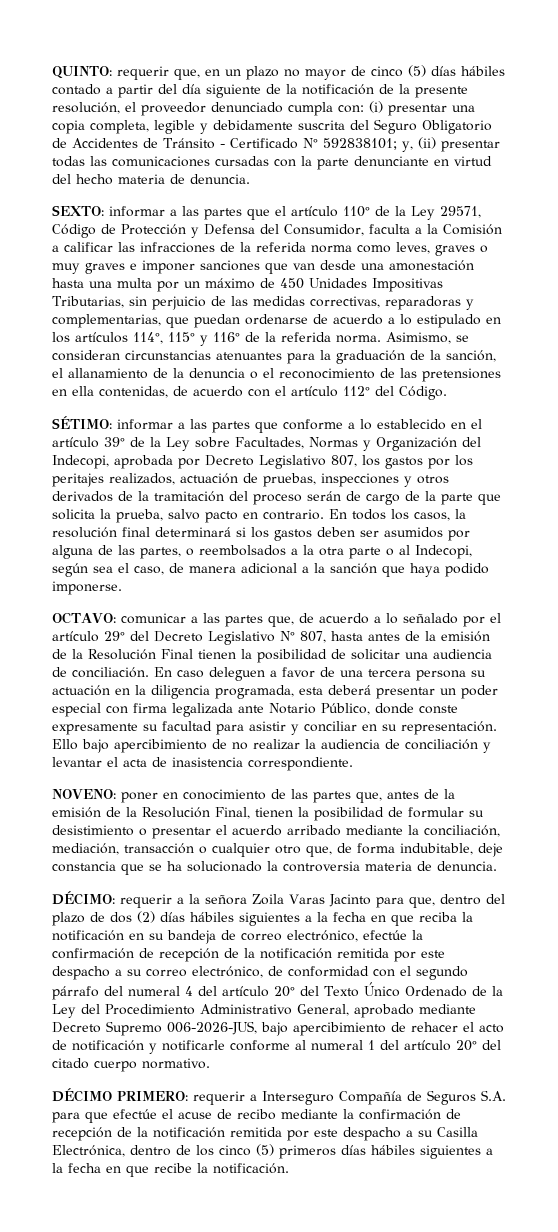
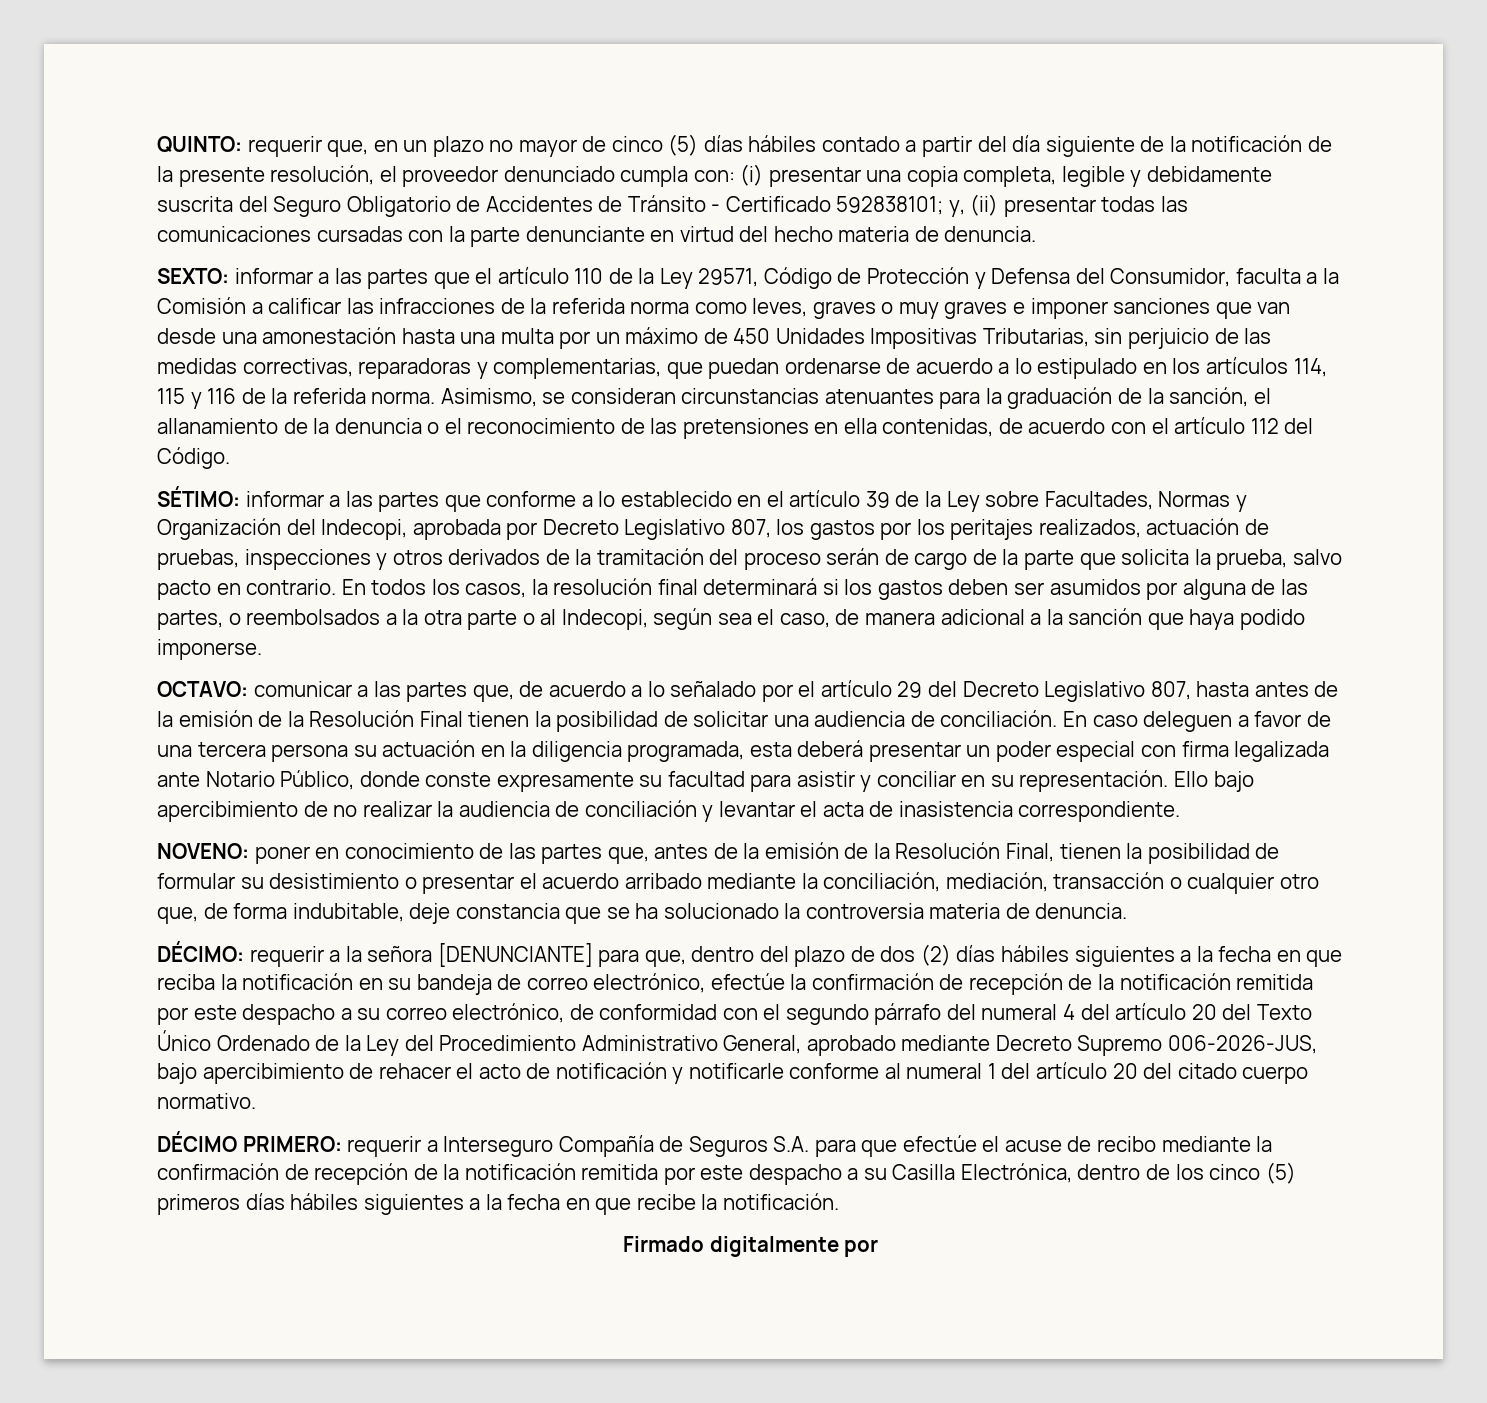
[302,138,318,148] N° -> (831, 204) none
[343,206,370,217] 110° -> [574,268,604,284] 110
[133,332,240,346] 114°, 115° y 116° -> [1293,358,1327,377] [157,388,237,409] 114, 115 y 116
[343,386,370,396] 112° -> [1250,418,1279,434] 112
[104,437,125,447] 39° -> [865,491,890,508] 39
[104,631,125,641] 29° -> [897,681,923,698] 29
[280,631,295,641] N° -> (1146, 691) none
[252,894,371,907] Zoila Varas Jacinto -> [437,943,593,967] [DENUNCIANTE]
[274,986,295,997] 20° -> [1191,1004,1217,1020] 20
[456,1040,477,1051] 20° -> [1112,1063,1138,1079] 20
(289, 1168) none -> [622,1236,879,1257] // Firmado digitalmente por

